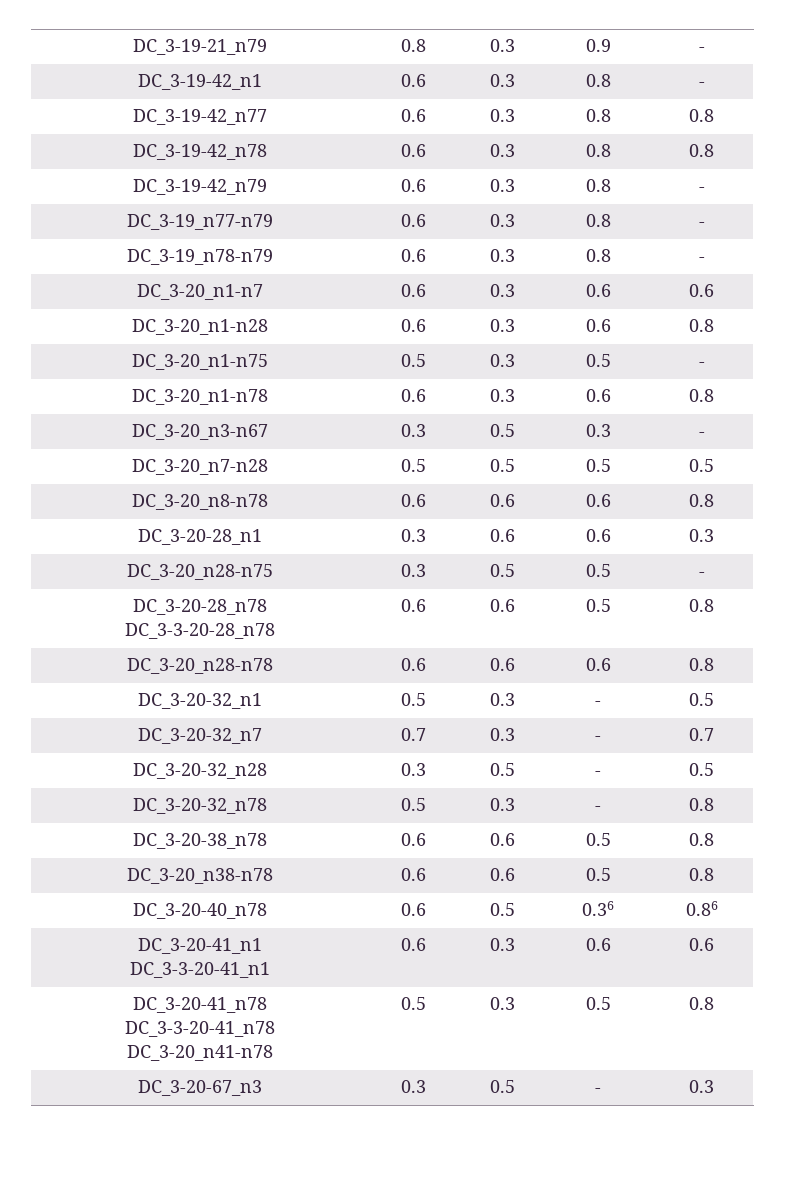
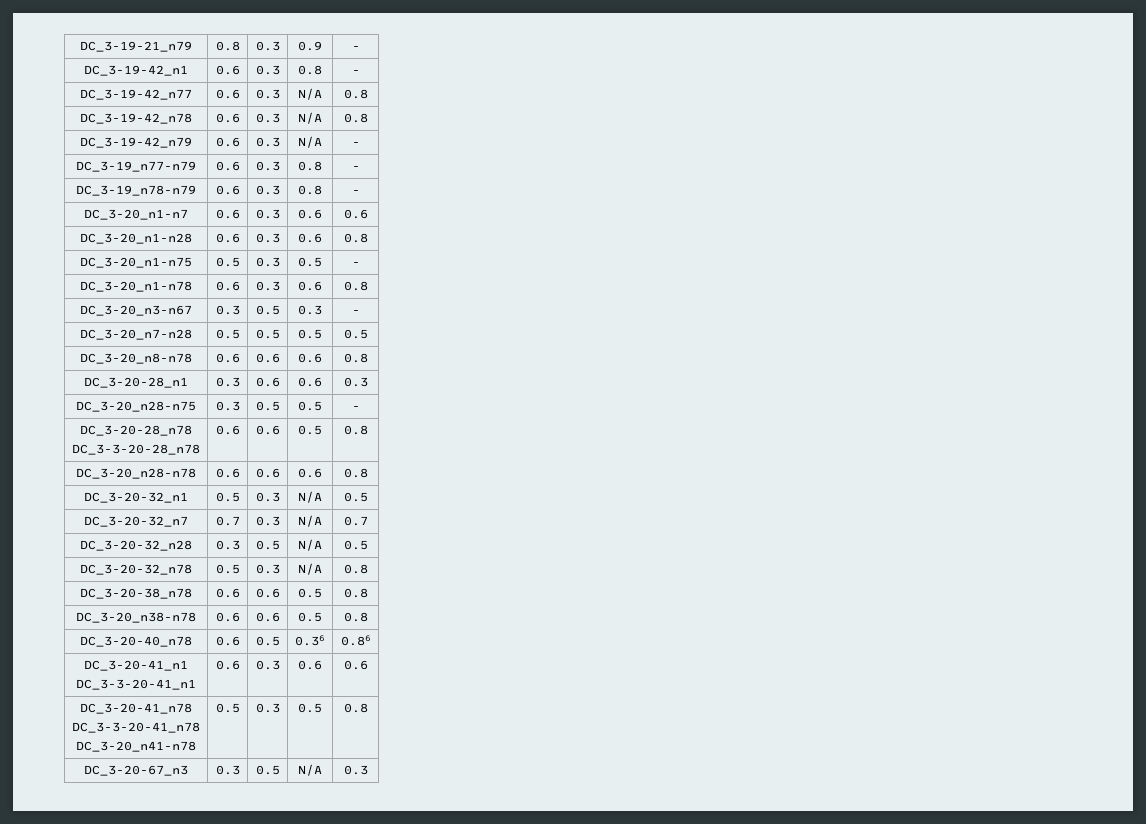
[585,109,611,122] 0.8 -> [298,88,322,100] N/A
[585,144,611,157] 0.8 -> [298,112,322,124] N/A
[585,179,611,192] 0.8 -> [298,136,322,148] N/A
[595,701,601,706] - -> [298,491,322,503] N/A
[595,736,601,741] - -> [298,515,322,527] N/A
[595,771,601,776] - -> [298,539,322,551] N/A
[595,806,601,811] - -> [298,563,322,575] N/A
[595,1088,601,1093] - -> [298,764,322,776] N/A

